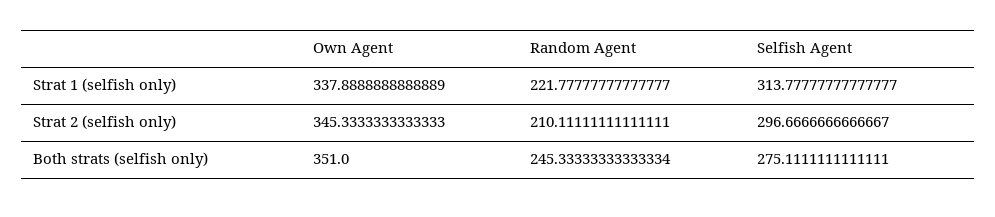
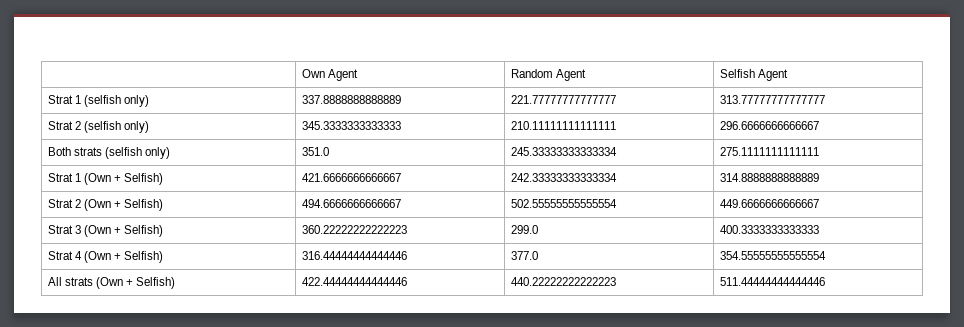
(890, 159) none -> [47,173,164,185] [301,173,401,182] [510,173,617,182] [719,173,819,182] [47,199,164,211] [301,199,401,208] [510,199,617,208] [719,199,819,208] [47,225,164,237] [301,225,407,234] [510,225,538,234] [719,225,819,234] [47,251,164,263] [301,251,407,260] [510,251,538,260] [719,251,826,260] [47,277,176,289] [301,277,407,286] [510,277,616,286] [719,277,825,286] // Strat 1 (Own + Selfish) | 421.6666666666667 | 242.33333333333334 | 314.8888888888889 // Strat 2 (Own + Selfish) | 494.6666666666667 | 502.55555555555554 | 449.6666666666667 // Strat 3 (Own + Selfish) | 360.22222222222223 | 299.0 | 400.3333333333333 // Strat 4 (Own + Selfish) | 316.44444444444446 | 377.0 | 354.55555555555554 // All strats (Own + Selfish) | 422.44444444444446 | 440.22222222222223 | 511.44444444444446

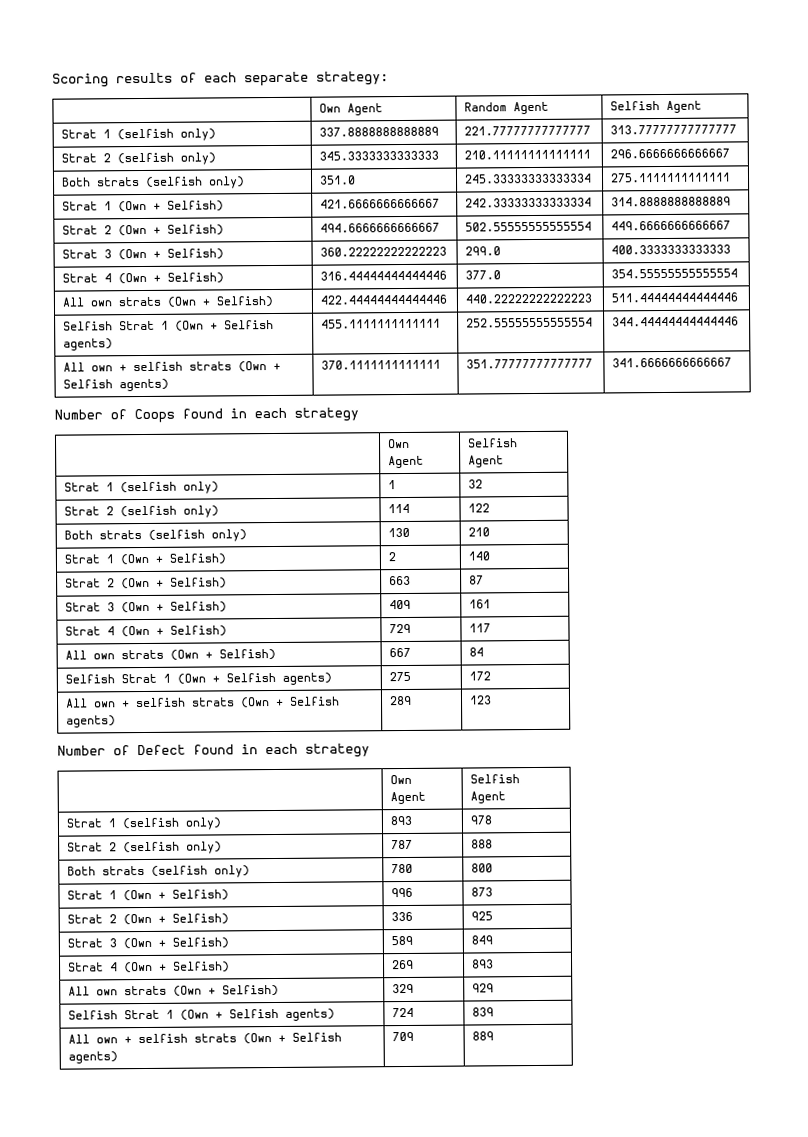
(301, 73) none -> [52,71,389,88] Scoring results of each separate strategy: //
(62, 281) none -> [90,300,113,307] own
(825, 281) none -> [63,319,275,332] [63,338,114,351] [321,318,442,329] [466,317,594,328] [612,316,740,327] [63,361,282,373] [63,378,170,392] [321,359,442,370] [466,358,594,369] [612,357,733,368] [54,407,359,424] [388,438,411,449] [388,455,425,469] [468,438,519,448] [468,455,505,468] [64,481,220,494] [388,480,397,490] [468,479,484,489] [64,505,220,518] [388,503,411,514] [468,503,491,513] [64,529,248,542] [388,527,411,538] [468,527,491,537] [64,553,227,566] [388,552,397,562] [468,551,491,561] [65,577,228,590] [389,575,412,586] [469,575,485,585] [65,601,228,614] [389,599,412,610] [469,599,492,609] [65,625,228,638] [389,623,412,634] [469,623,492,633] [65,648,277,661] [389,647,412,658] [469,647,485,657] [65,672,333,685] [389,671,412,682] [469,671,492,681] [65,696,341,709] [66,715,117,728] [389,695,413,706] [469,695,493,705] [57,743,370,758] [390,774,413,785] [390,791,427,805] [470,774,521,784] [470,791,507,804] [66,817,222,830] [390,815,413,826] [470,815,493,825] [67,841,223,854] [391,839,414,850] [471,839,494,849] [67,865,251,878] [391,863,414,874] [471,863,494,873] [67,889,230,902] [391,887,414,898] [471,887,494,897] [67,913,230,926] [391,911,414,922] [471,911,494,921] [67,937,230,950] [391,935,414,946] [471,935,494,945] [68,961,231,974] [392,959,415,970] [472,959,495,969] [68,984,280,997] [392,983,415,994] [472,983,495,993] [68,1008,336,1021] [392,1007,415,1018] [472,1007,495,1017] [68,1032,343,1045] [68,1051,119,1064] [392,1031,415,1042] [472,1031,495,1041] // Selfish Strat 1 (Own + Selfish agents) | 455.1111111111111 | 252.55555555555554 | 344.44444444444446 // All own + selfish strats (Own + Selfish agents) | 370.1111111111111 | 351.77777777777777 | 341.6666666666667 // Number of Coops found in each strategy // | Own Agent | Selfish Agent // Strat 1 (selfish only) | 1 | 32 // Strat 2 (selfish only) | 114 | 122 // Both strats (selfish only) | 130 | 210 // Strat 1 (Own + Selfish) | 2 | 140 // Strat 2 (Own + Selfish) | 663 | 87 // Strat 3 (Own + Selfish) | 409 | 161 // Strat 4 (Own + Selfish) | 729 | 117 // All own strats (Own + Selfish) | 667 | 84 // Selfish Strat 1 (Own + Selfish agents) | 275 | 172 // All own + selfish strats (Own + Selfish agents) | 289 | 123 // Number of Defect found in each strategy // | Own Agent | Selfish Agent // Strat 1 (selfish only) | 893 | 978 // Strat 2 (selfish only) | 787 | 888 // Both strats (selfish only) | 780 | 800 // Strat 1 (Own + Selfish) | 996 | 873 // Strat 2 (Own + Selfish) | 336 | 925 // Strat 3 (Own + Selfish) | 589 | 849 // Strat 4 (Own + Selfish) | 269 | 893 // All own strats (Own + Selfish) | 329 | 929 // Selfish Strat 1 (Own + Selfish agents) | 724 | 839 // All own + selfish strats (Own + Selfish agents) | 709 | 889

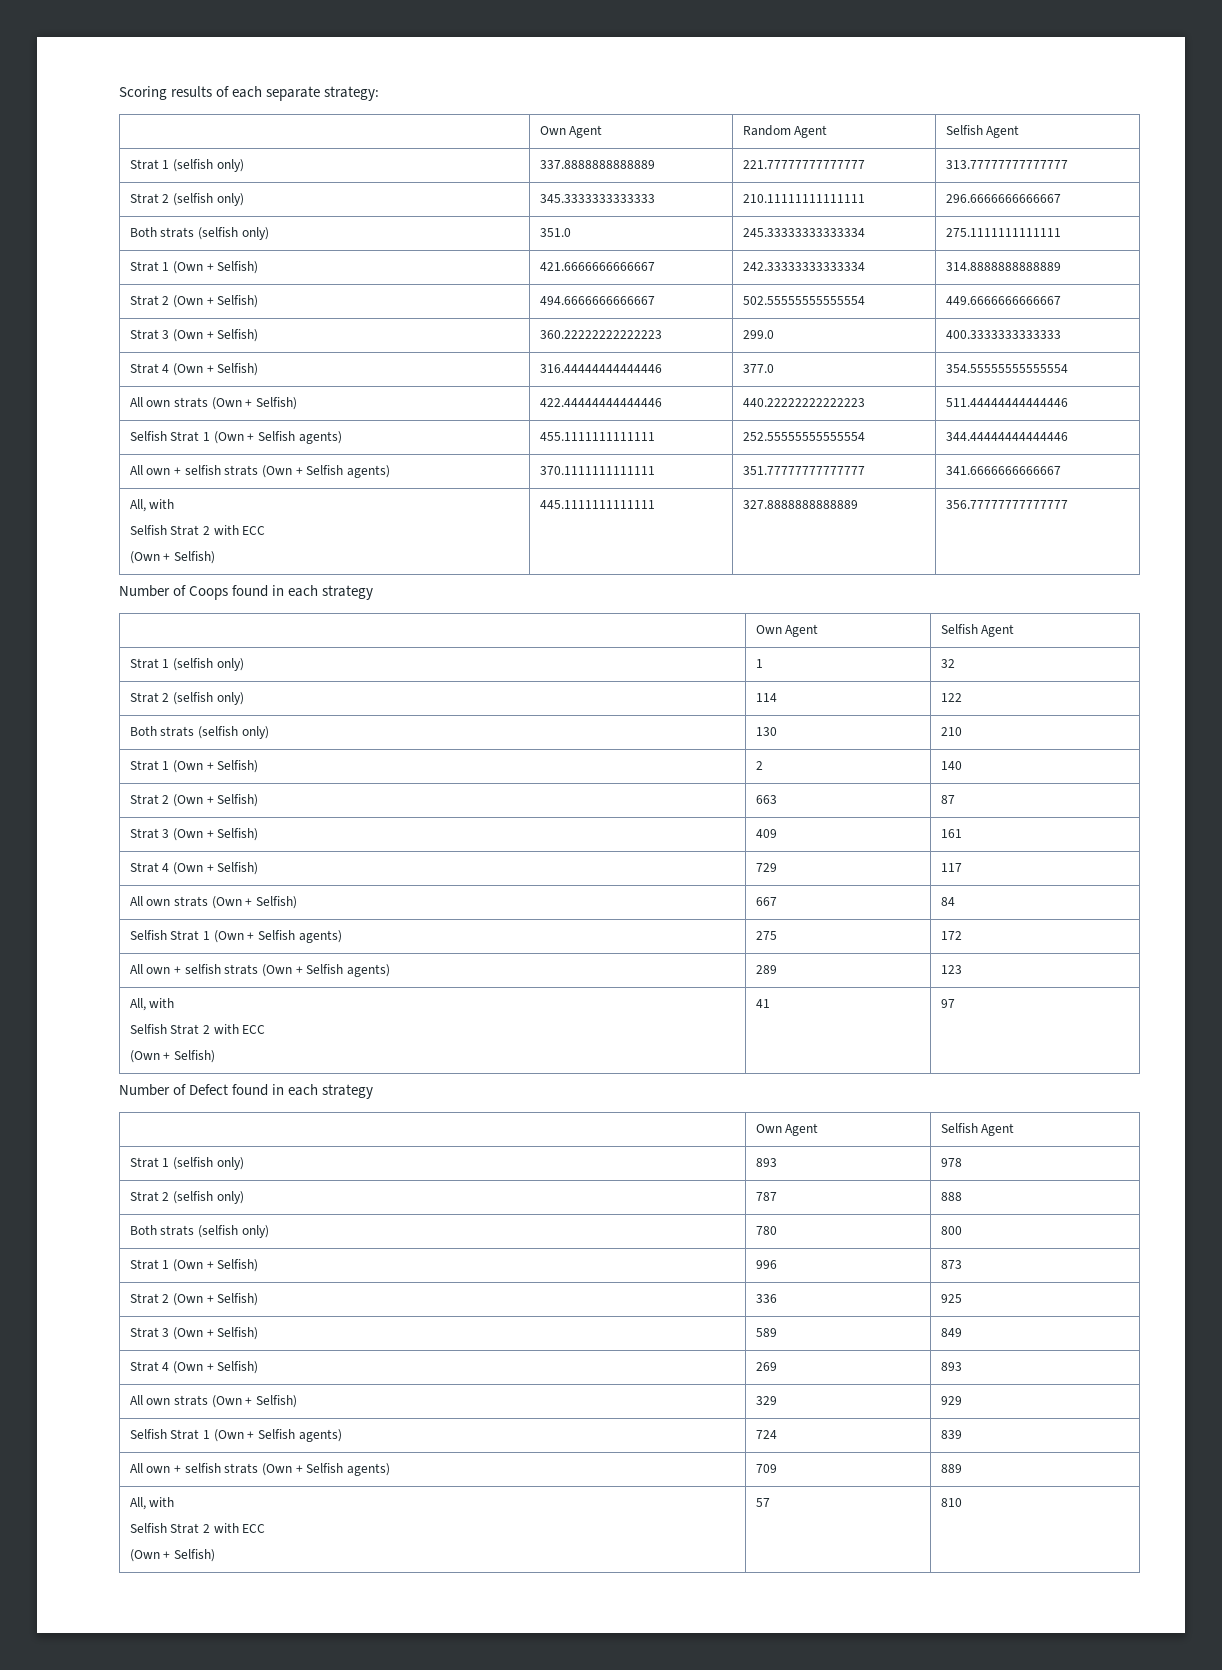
(733, 362) none -> [129,499,175,512] [129,525,266,536] [129,551,215,564] [539,500,655,509] [742,500,858,509] [945,500,1068,509] // All, with // Selfish Strat 2 with ECC // (Own + Selfish) | 445.1111111111111 | 327.8888888888889 | 356.77777777777777
(493, 700) none -> [129,998,175,1011] [129,1024,266,1035] [129,1050,215,1063] [755,999,770,1008] [940,999,955,1008] // All, with // Selfish Strat 2 with ECC // (Own + Selfish) | 41 | 97
(495, 1036) none -> [129,1497,175,1510] [129,1523,266,1534] [129,1549,215,1562] [755,1498,770,1507] [940,1498,962,1507] // All, with // Selfish Strat 2 with ECC // (Own + Selfish) | 57 | 810

